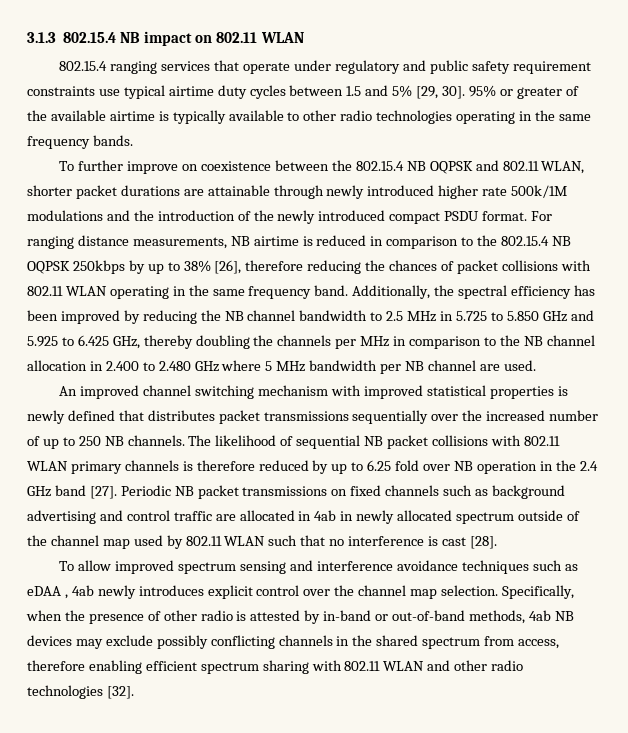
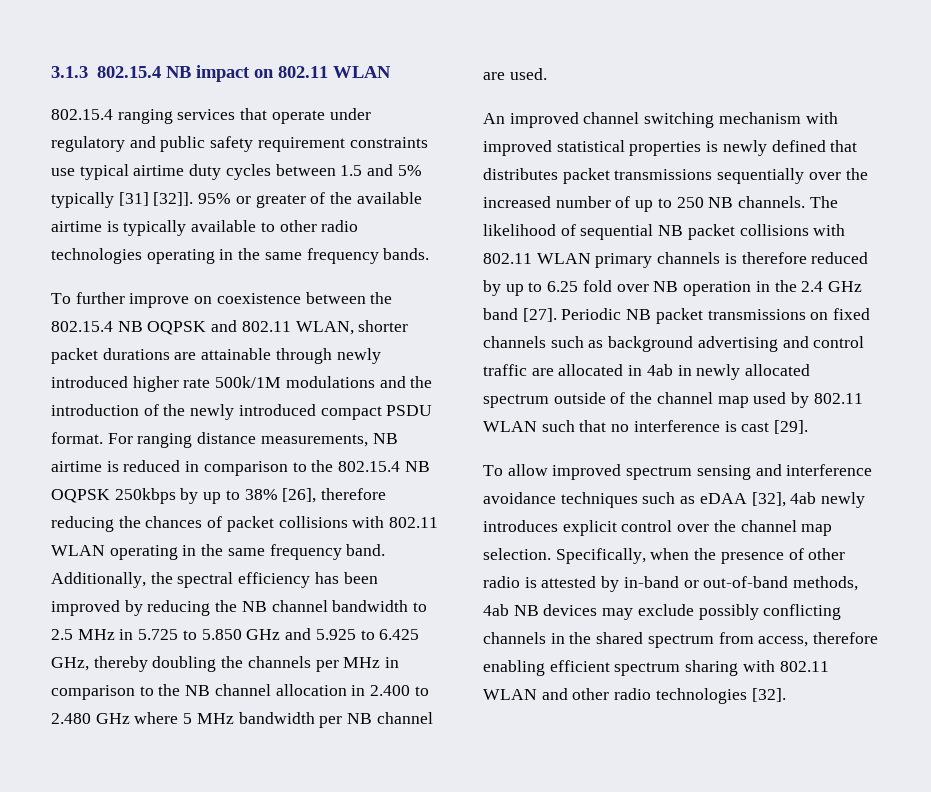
[416,86,466,99] [29, 30]. -> [51,192,194,208] typically [31] [32]].
[469,536,497,549] [28]. -> [774,420,809,434] [29].
[64,594,68,599] , -> [751,492,786,507] [32],

